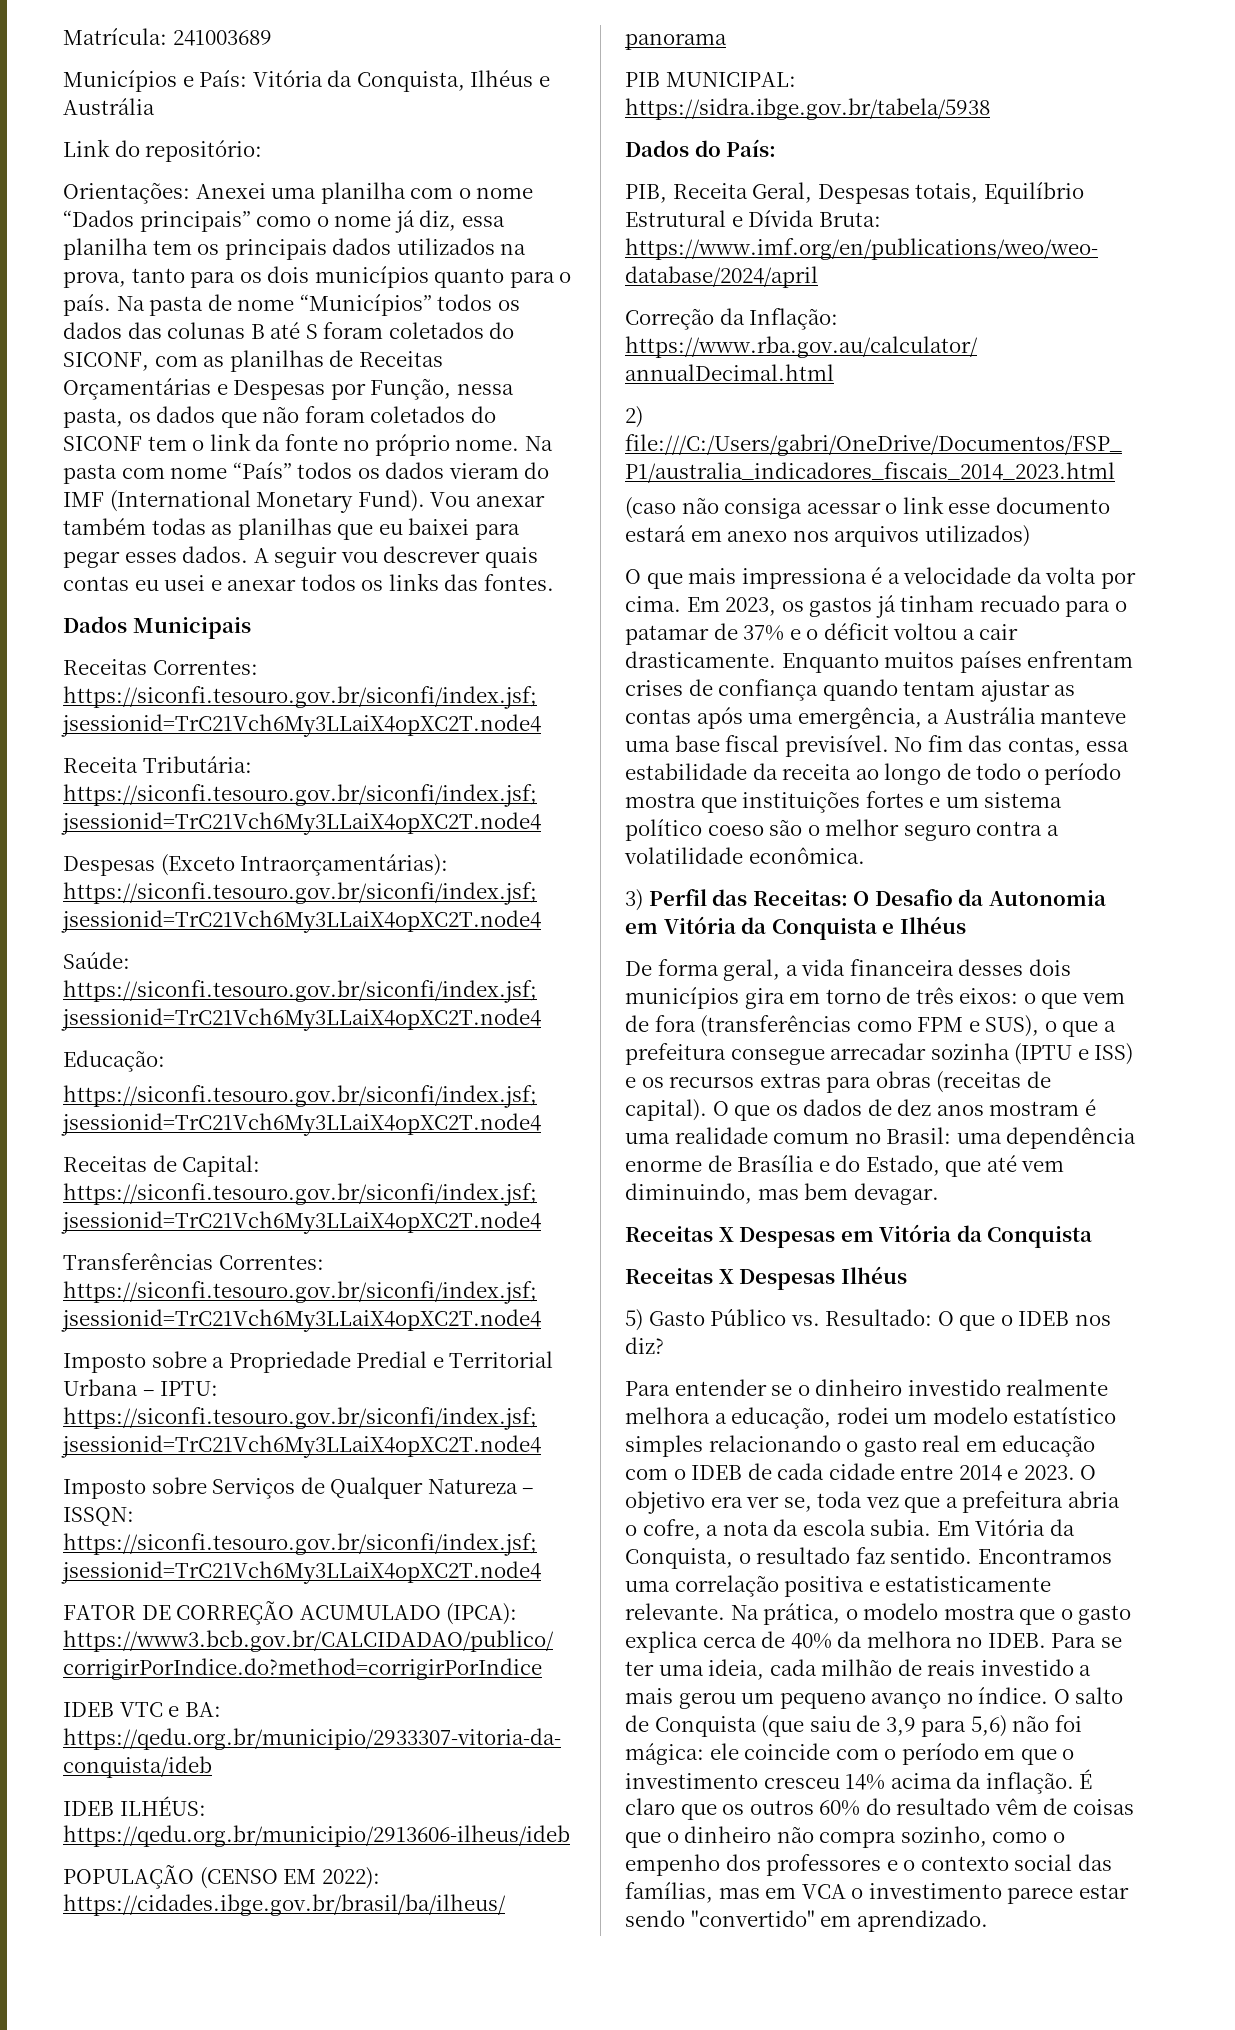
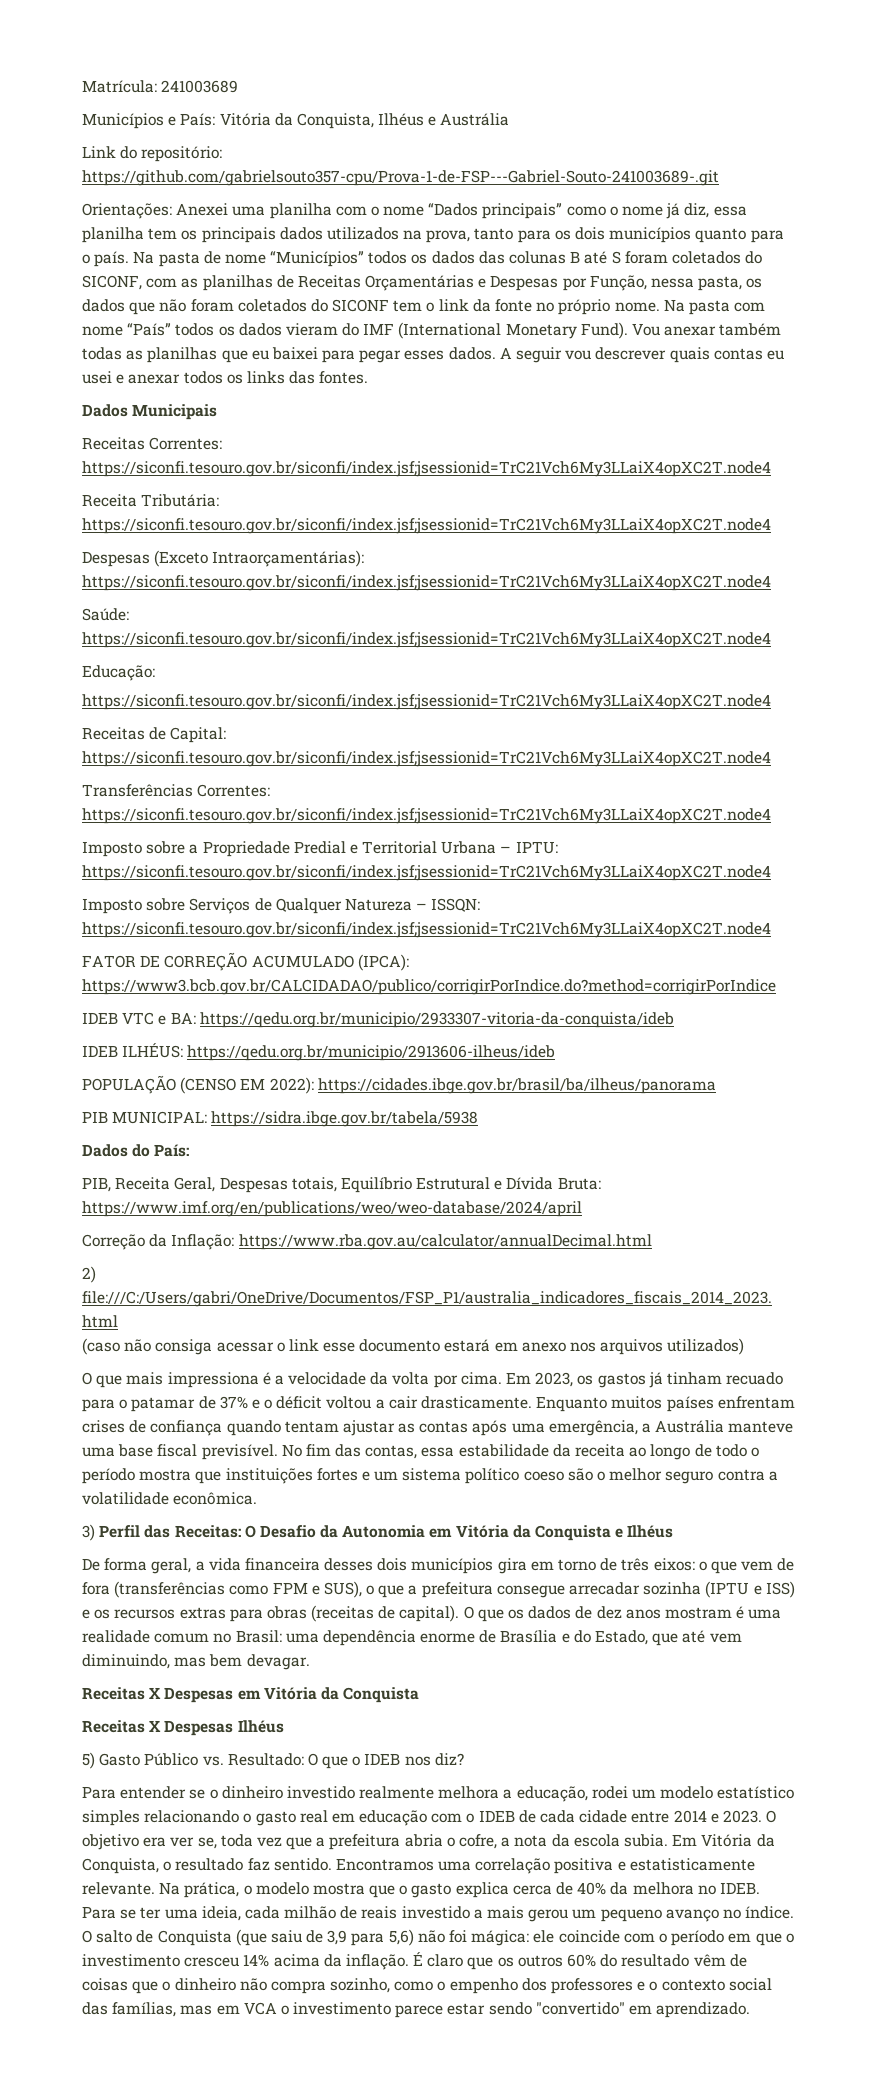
(263, 151) none -> [82,170,719,186] https://github.com/gabrielsouto357-cpu/Prova-1-de-FSP---Gabriel-Souto-241003689-.git

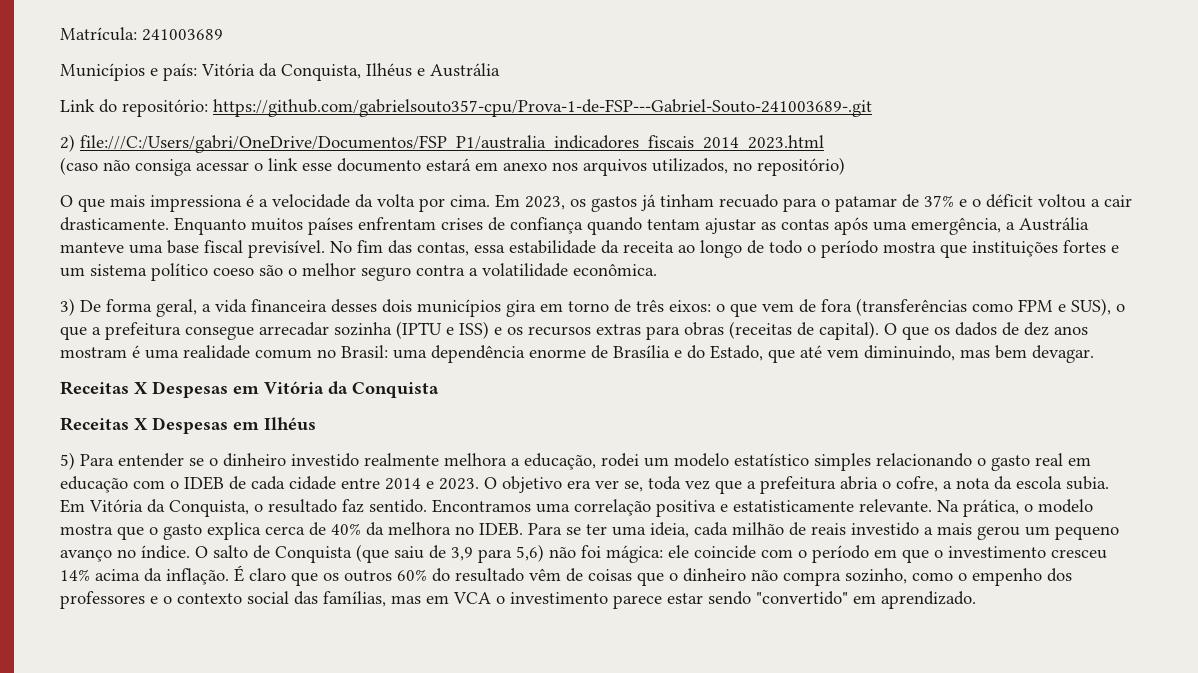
[180,113,216,126] País: -> [163,63,197,81] país:
[82,203,747,219] [82,227,784,243] [82,251,763,267] [82,275,763,291] [82,299,766,315] [82,322,782,339] [82,347,784,363] [82,371,369,384] [82,404,218,420] [82,437,223,450] [82,461,771,477] [82,494,220,507] [82,518,771,534] [82,550,365,567] [82,575,771,591] [82,608,129,621] [82,632,771,648] [82,665,155,681] [82,694,771,710] [82,727,227,743] [82,751,771,767] [82,784,271,797] [82,808,771,824] [82,841,558,857] [82,865,771,881] [82,898,481,914] [82,922,771,938] [82,952,409,971] [82,979,776,995] [82,1012,674,1028] [82,1043,556,1061] [82,1075,716,1094] [82,1111,479,1127] [82,1144,190,1157] [82,1177,601,1193] [82,1201,582,1217] [82,1234,652,1250] // Orientações: Anexei uma planilha com o nome “Dados principais” como o nome já diz, essa planilha tem os principais dados utilizados na prova, tanto para os dois municípios quanto para o país. Na pasta de nome “Municípios” todos os dados das colunas B até S foram coletados do SICONF, com as planilhas de Receitas Orçamentárias e Despesas por Função, nessa pasta, os dados que não foram coletados do SICONF tem o link da fonte no próprio nome. Na pasta com nome “País” todos os dados vieram do IMF (International Monetary Fund). Vou anexar também todas as planilhas que eu baixei para pegar esses dados. A seguir vou descrever quais contas eu usei e anexar todos os links das fontes. // Dados Municipais // Receitas Correntes: https://siconfi.tesouro.gov.br/siconfi/index.jsf;jsessionid=TrC21Vch6My3LLaiX4opXC2T.node4 // Receita Tributária: https://siconfi.tesouro.gov.br/siconfi/index.jsf;jsessionid=TrC21Vch6My3LLaiX4opXC2T.node4 // Despesas (Exceto Intraorçamentárias): https://siconfi.tesouro.gov.br/siconfi/index.jsf;jsessionid=TrC21Vch6My3LLaiX4opXC2T.node4 // Saúde: https://siconfi.tesouro.gov.br/siconfi/index.jsf;jsessionid=TrC21Vch6My3LLaiX4opXC2T.node4 // Educação: // https://siconfi.tesouro.gov.br/siconfi/index.jsf;jsessionid=TrC21Vch6My3LLaiX4opXC2T.node4 // Receitas de Capital: https://siconfi.tesouro.gov.br/siconfi/index.jsf;jsessionid=TrC21Vch6My3LLaiX4opXC2T.node4 // Transferências Correntes: https://siconfi.tesouro.gov.br/siconfi/index.jsf;jsessionid=TrC21Vch6My3LLaiX4opXC2T.node4 // Imposto sobre a Propriedade Predial e Territorial Urbana – IPTU: https://siconfi.tesouro.gov.br/siconfi/index.jsf;jsessionid=TrC21Vch6My3LLaiX4opXC2T.node4 // Imposto sobre Serviços de Qualquer Natureza – ISSQN: https://siconfi.tesouro.gov.br/siconfi/index.jsf;jsessionid=TrC21Vch6My3LLaiX4opXC2T.node4 // FATOR DE CORREÇÃO ACUMULADO (IPCA): https://www3.bcb.gov.br/CALCIDADAO/publico/corrigirPorIndice.do?method=corrigirPorIndice // IDEB VTC e BA: https://qedu.org.br/municipio/2933307-vitoria-da-conquista/ideb // IDEB ILHÉUS: https://qedu.org.br/municipio/2913606-ilheus/ideb // POPULAÇÃO (CENSO EM 2022): https://cidades.ibge.gov.br/brasil/ba/ilheus/panorama // PIB MUNICIPAL: https://sidra.ibge.gov.br/tabela/5938 // Dados do País: // PIB, Receita Geral, Despesas totais, Equilíbrio Estrutural e Dívida Bruta: https://www.imf.org/en/publications/weo/weo-database/2024/april // Correção da Inflação: https://www.rba.gov.au/calculator/annualDecimal.html -> (872, 108) none
[667,1338,745,1355] utilizados) -> [652,157,845,176] utilizados, no repositório)
[99,1525,674,1541] Perfil das Receitas: O Desafio da Autonomia em Vitória da Conquista e Ilhéus // -> (75, 307) none
(234, 1728) none -> [233,421,259,430] em
[99,1753,464,1769] Gasto Público vs. Resultado: O que o IDEB nos diz? // -> (75, 461) none

